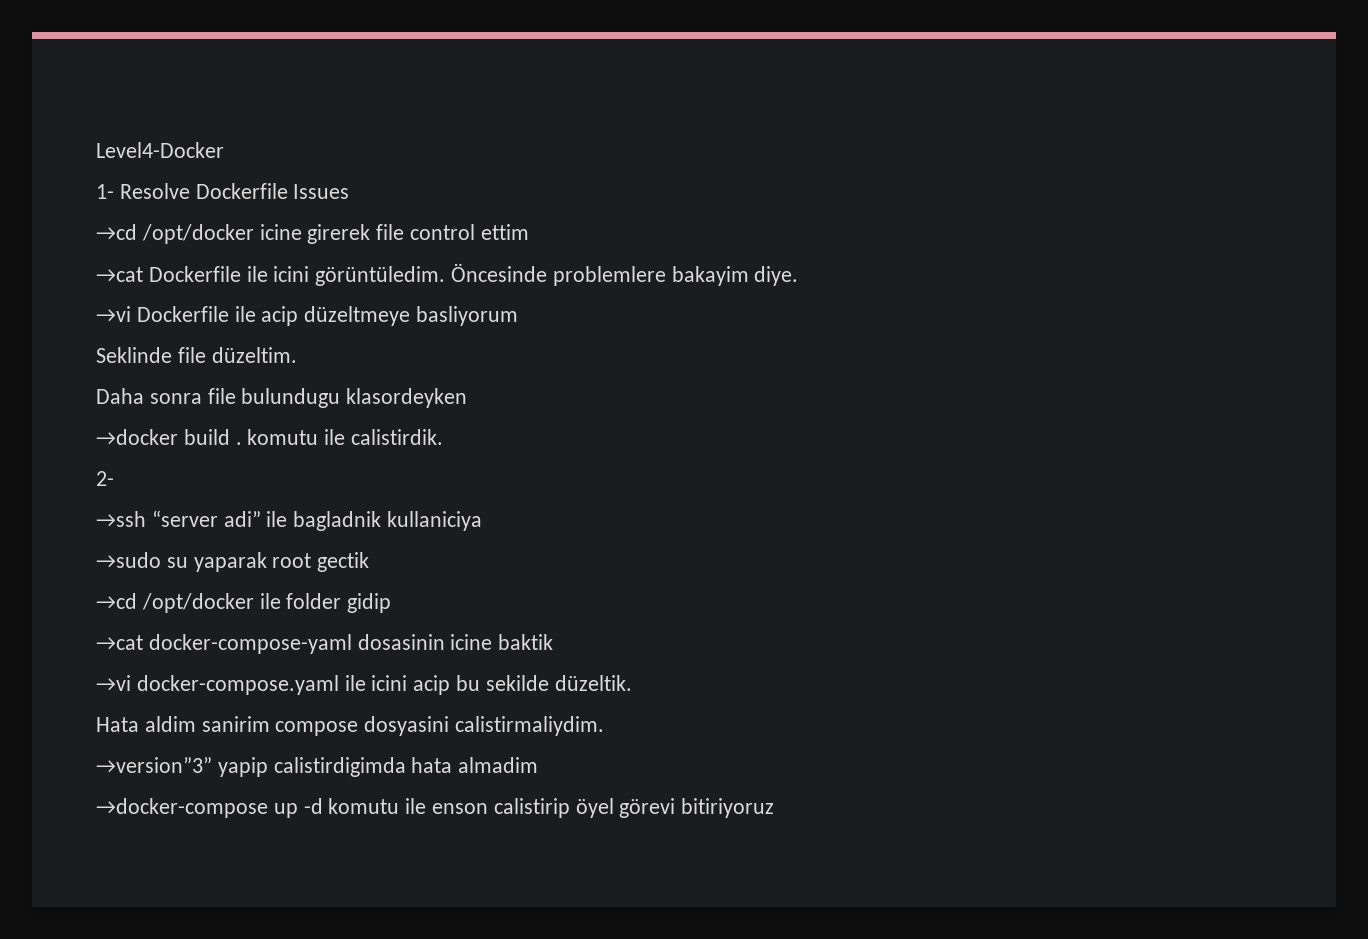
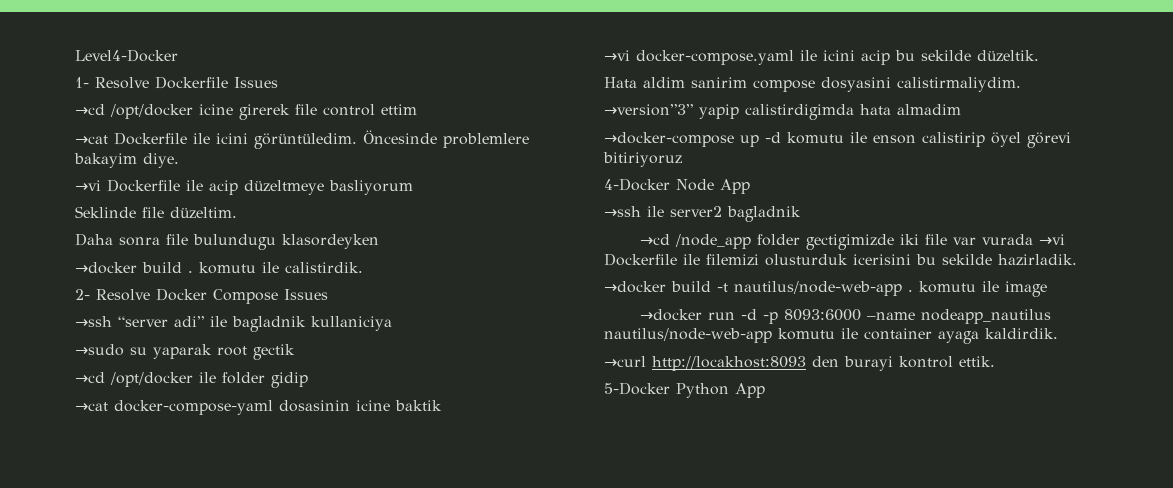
(114, 478) none -> [96,288,328,304] Resolve Docker Compose Issues
(775, 808) none -> [604,178,750,194] [604,206,801,222] [640,234,1066,250] [604,253,1077,266] [604,281,1047,297] [640,309,1052,324] [604,328,1058,344] [604,356,995,371] [604,382,765,398] // 4-Docker Node App // →ssh ile server2 bagladnik // →cd /node_app folder gectigimizde iki file var vurada →vi Dockerfile ile filemizi olusturduk icerisini bu sekilde hazirladik. // →docker build -t nautilus/node-web-app . komutu ile image // →docker run -d -p 8093:6000 –name nodeapp_nautilus nautilus/node-web-app komutu ile container ayaga kaldirdik. // →curl http://locakhost:8093 den burayi kontrol ettik. // 5-Docker Python App

